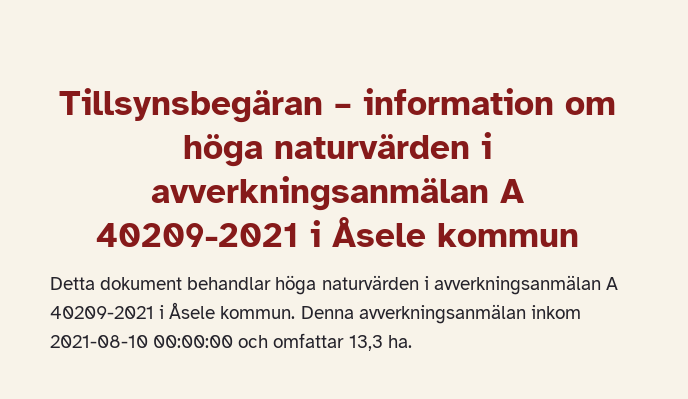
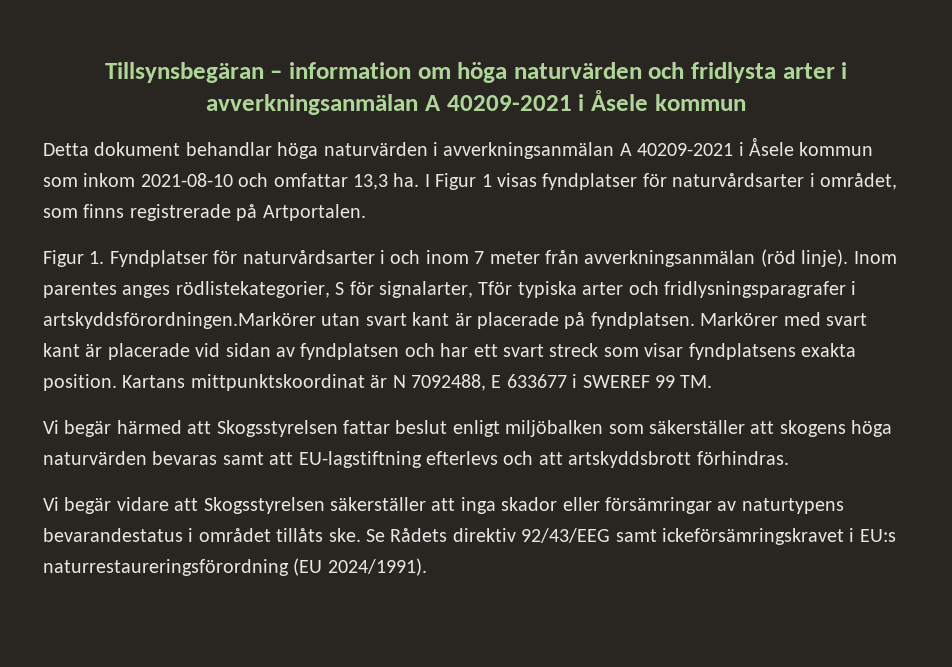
(470, 146) none -> [648,62,835,83] och fridlysta arter
[220,304,526,324] kommun. Denna avverkningsanmälan -> [799,142,874,156] [43,177,78,187] kommun som
[153,335,234,348] 00:00:00 -> (233, 180) none
(412, 341) none -> [424,173,897,190] [43,204,366,221] [43,249,897,267] [43,281,857,298] [43,312,867,329] [43,343,856,360] [43,374,713,391] [43,420,893,437] [43,451,789,468] [43,497,844,514] [43,528,896,545] [43,558,427,576] I Figur 1 visas fyndplatser för naturvårdsarter i området, som finns registrerade på Artportalen. // Figur 1. Fyndplatser för naturvårdsarter i och inom 7 meter från avverkningsanmälan (röd linje). Inom parentes anges rödlistekategorier, S för signalarter, Tför typiska arter och fridlysningsparagrafer i artskyddsförordningen.Markörer utan svart kant är placerade på fyndplatsen. Markörer med svart kant är placerade vid sidan av fyndplatsen och har ett svart streck som visar fyndplatsens exakta position. Kartans mittpunktskoordinat är N 7092488, E 633677 i SWEREF 99 TM. // Vi begär härmed att Skogsstyrelsen fattar beslut enligt miljöbalken som säkerställer att skogens höga naturvärden bevaras samt att EU-lagstiftning efterlevs och att artskyddsbrott förhindras. // Vi begär vidare att Skogsstyrelsen säkerställer att inga skador eller försämringar av naturtypens bevarandestatus i området tillåts ske. Se Rådets direktiv 92/43/EEG samt ickeförsämringskravet i EU:s naturrestaureringsförordning (EU 2024/1991).

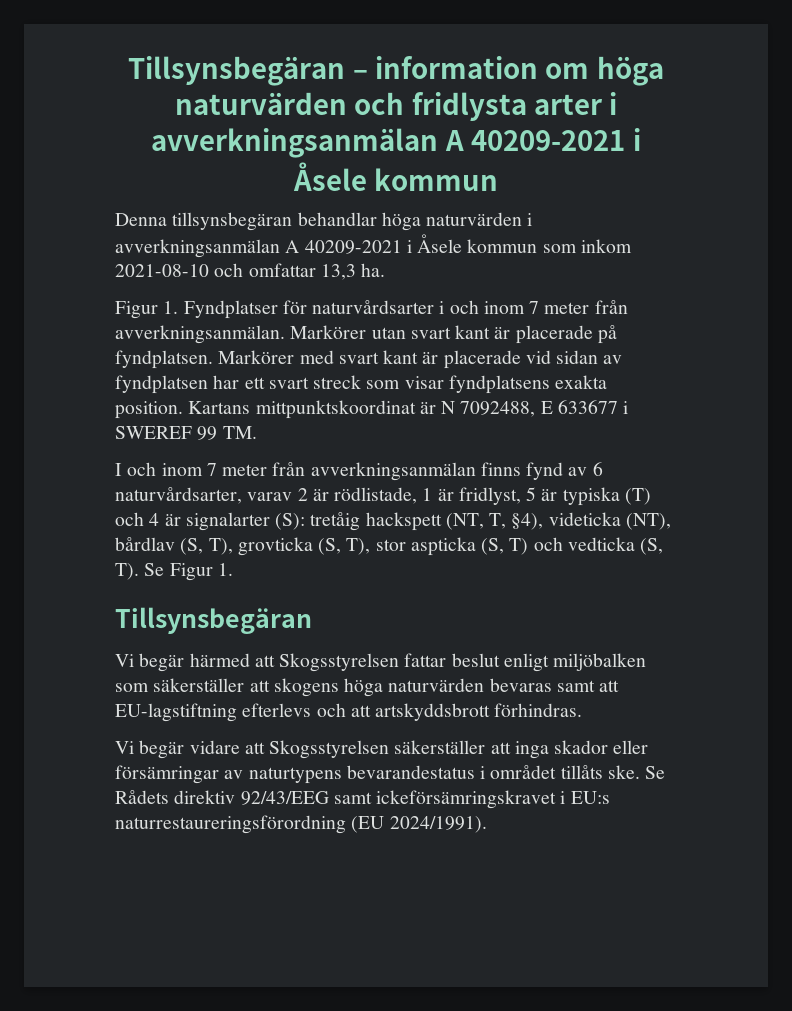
[43,142,181,156] Detta dokument -> [115,212,293,231] Denna tillsynsbegäran
[424,173,897,190] [43,204,366,221] I Figur 1 visas fyndplatser för naturvårdsarter i området, som finns registrerade på Artportalen. -> (386, 270) none
[584,249,897,267] [43,281,857,298] [43,312,316,329] avverkningsanmälan (röd linje). Inom parentes anges rödlistekategorier, S för signalarter, Tför typiska arter och fridlysningsparagrafer i artskyddsförordningen.Markörer -> [115,325,367,344] avverkningsanmälan. Markörer
[404,343,435,357] och -> (208, 384) none
(713, 381) none -> [115,462,603,481] [115,487,651,506] [115,512,671,531] [115,537,664,556] [115,563,233,581] [115,607,312,634] // I och inom 7 meter från avverkningsanmälan finns fynd av 6 naturvårdsarter, varav 2 är rödlistade, 1 är fridlyst, 5 är typiska (T) och 4 är signalarter (S): tretåig hackspett (NT, T, §4), videticka (NT), bårdlav (S, T), grovticka (S, T), stor aspticka (S, T) och vedticka (S, T). Se Figur 1. // Tillsynsbegäran

